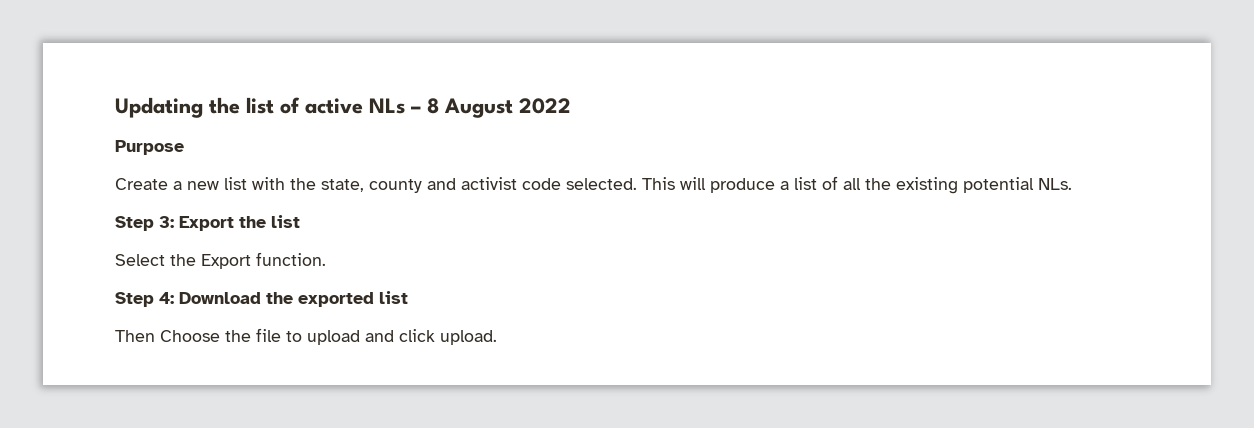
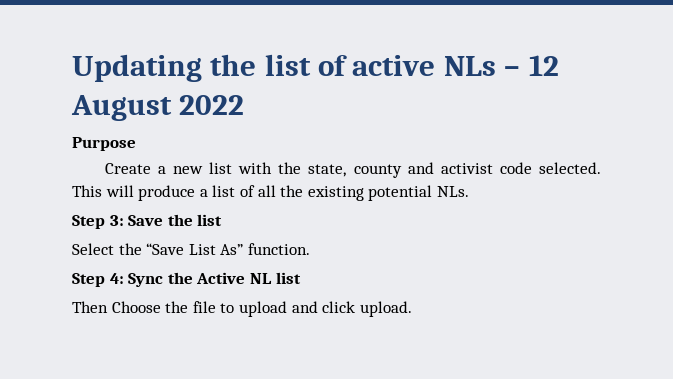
[427,98,439,114] 8 -> [528,55,559,76] 12
[179,216,234,231] Export -> [128,215,164,226] Save
[201,254,251,269] Export -> [146,243,244,255] “Save List As”
[179,292,374,307] Download the exported -> [128,272,272,287] Sync the Active NL

